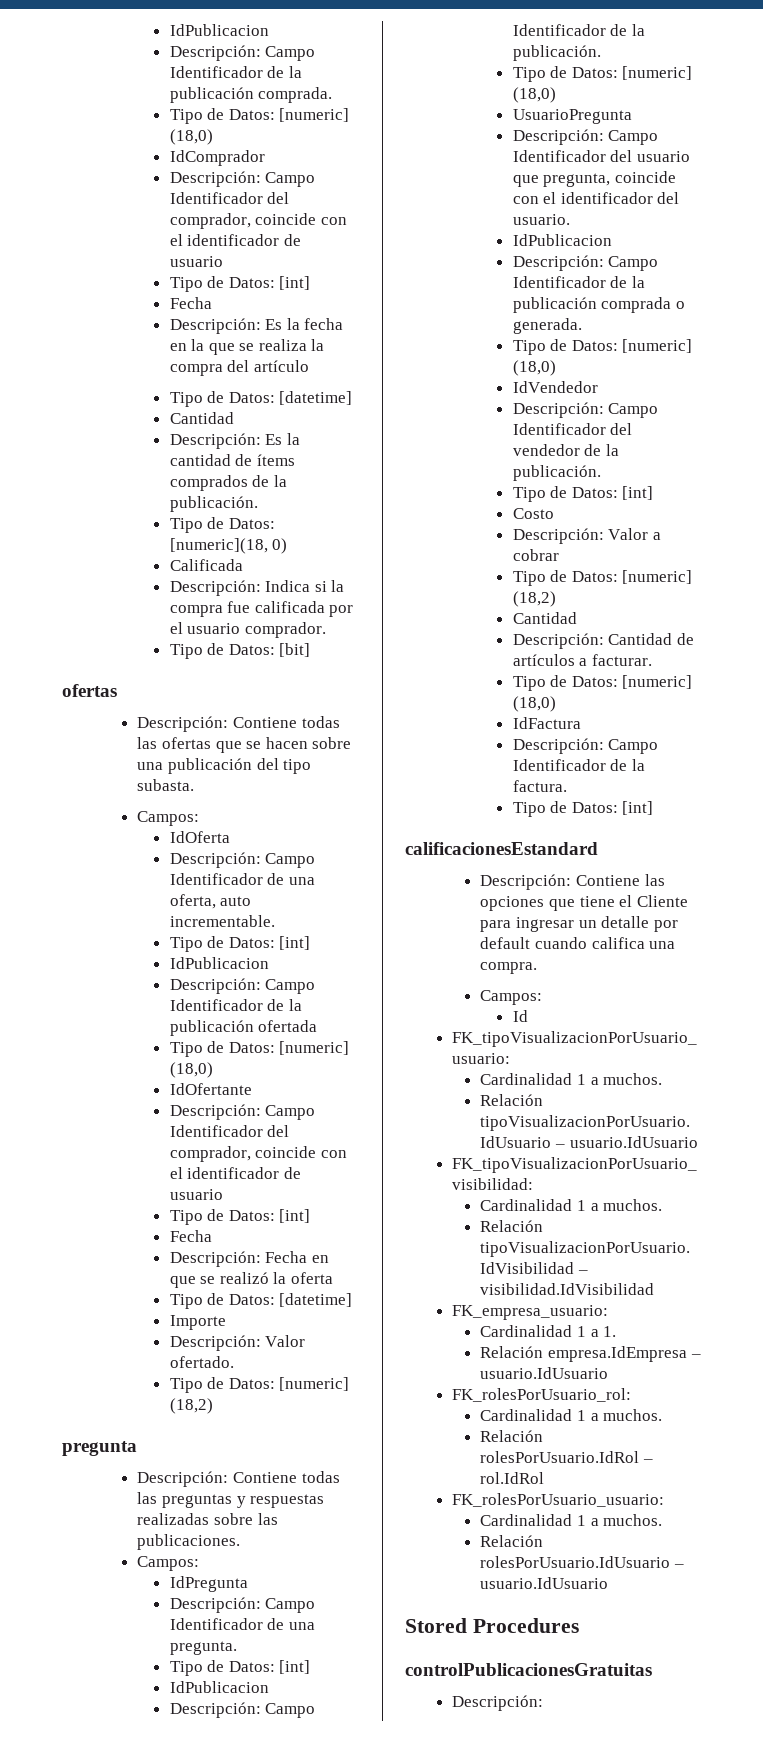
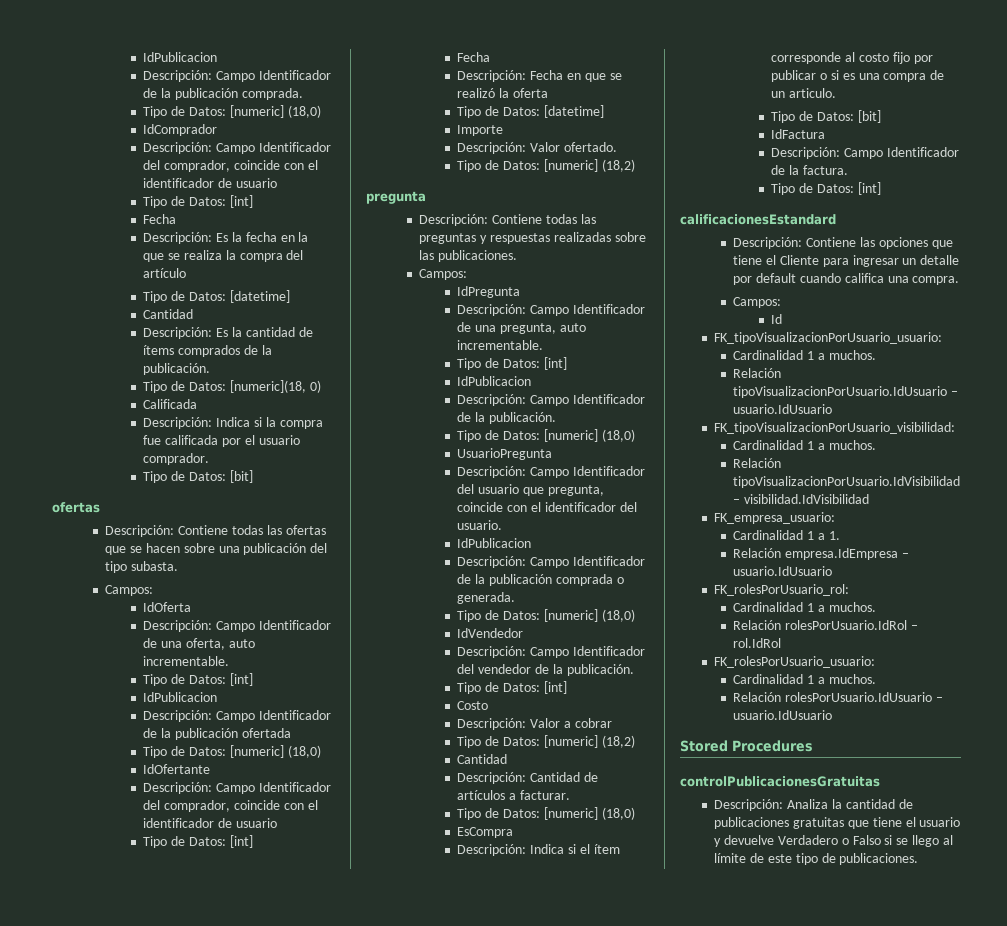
[169,1641,237,1655] pregunta. -> [500,323,586,334] [457,340,544,350] pregunta, auto incrementable.
(556, 704) none -> [457,827,514,838] [457,844,620,856] [771,52,933,64] [771,70,945,82] [771,88,837,98] [771,110,881,123] // EsCompra // Descripción: Indica si el ítem corresponde al costo fijo por publicar o si es una compra de un articulo. // Tipo de Datos: [bit]
(544, 1703) none -> [787,799,913,809] [714,817,961,829] [714,835,953,847] [714,853,919,865] Analiza la cantidad de publicaciones gratuitas que tiene el usuario y devuelve Verdadero o Falso si se llego al límite de este tipo de publicaciones.

